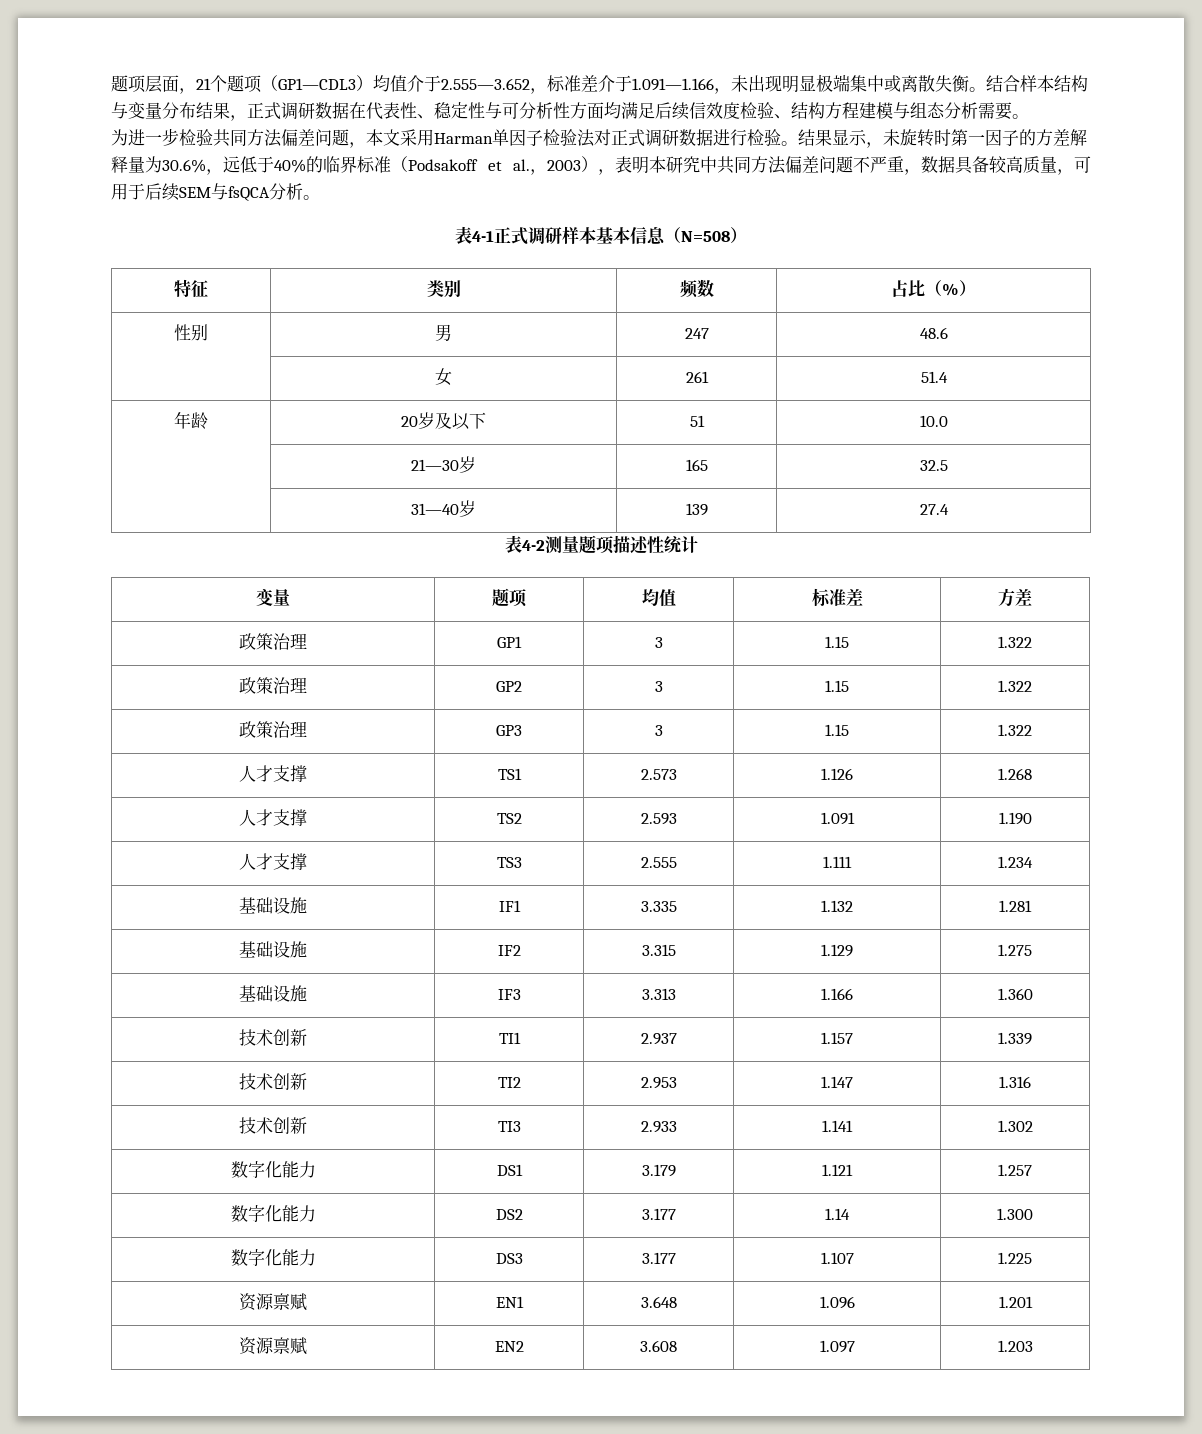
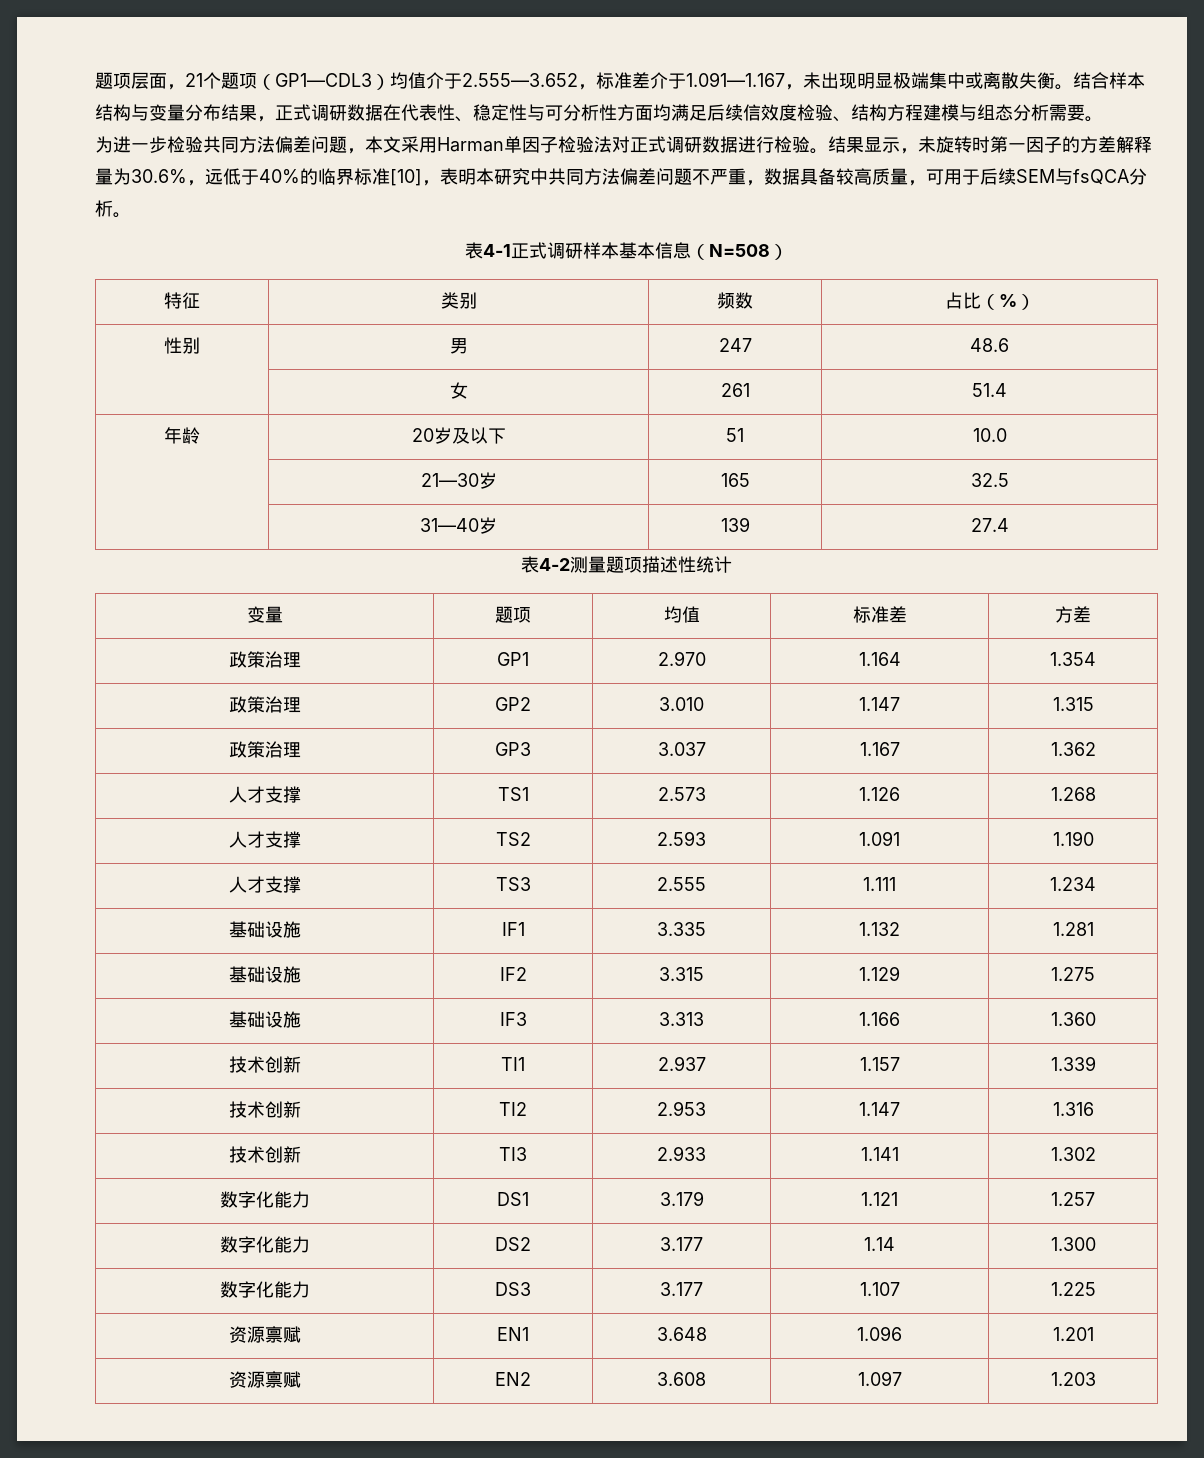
[632,78,714,91] 1.091—1.166 -> [686,72,785,87] 1.091—1.167
[391,156,598,175] （Podsakoff et al.，2003） -> [390,169,422,186] [10]
[654,637,663,648] [825,636,849,648] [998,636,1032,648] 3 | 1.15 | 1.322 -> [657,651,706,666] [858,652,901,666] [1050,652,1096,666] 2.970 | 1.164 | 1.354
[654,681,663,692] [825,680,849,692] [998,680,1032,692] 3 | 1.15 | 1.322 -> [659,697,704,711] [859,697,900,711] [1052,697,1094,711] 3.010 | 1.147 | 1.315
[654,725,663,736] [825,724,849,736] [998,724,1032,736] 3 | 1.15 | 1.322 -> [657,742,706,756] [859,742,900,756] [1050,742,1096,756] 3.037 | 1.167 | 1.362

